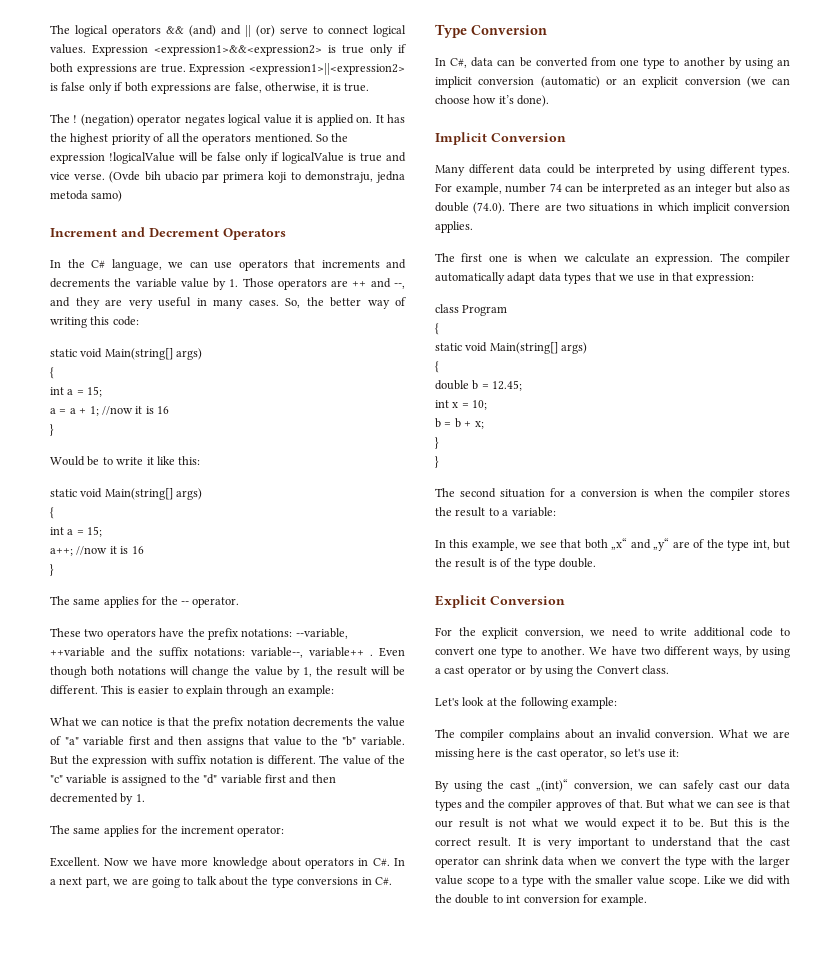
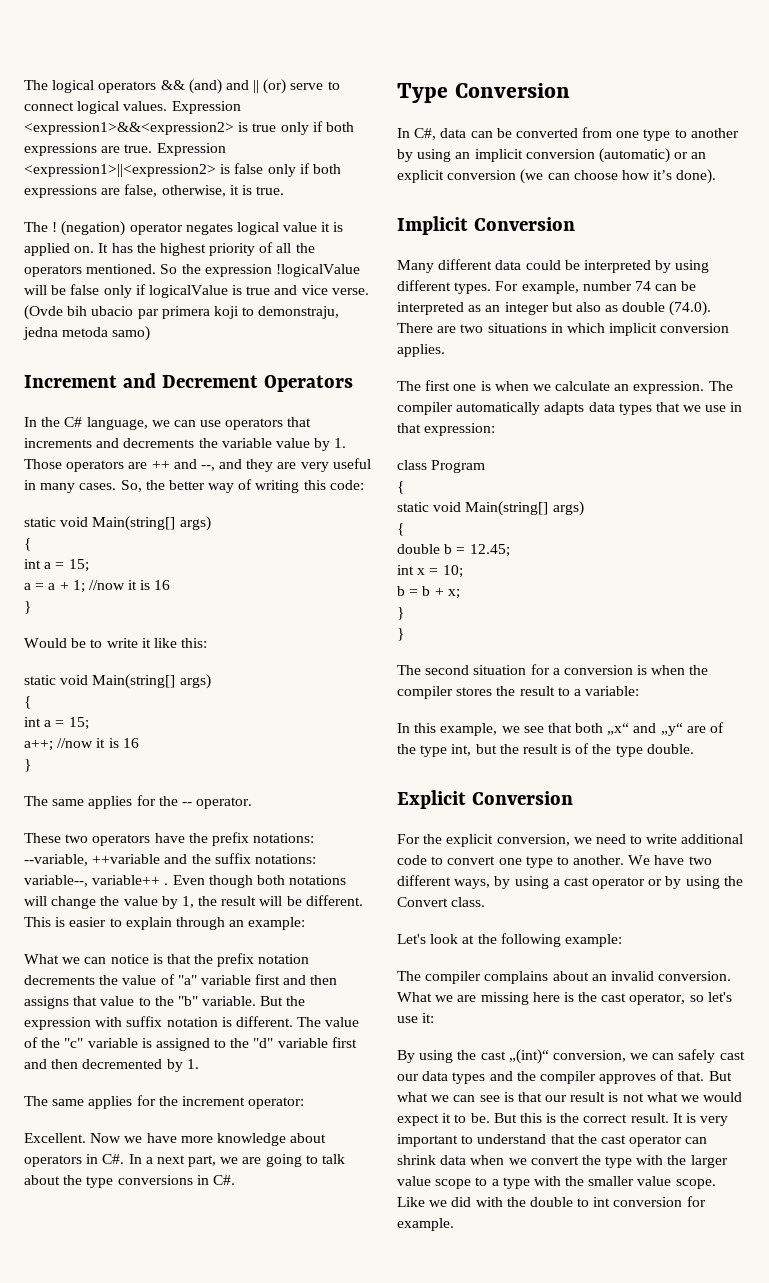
[507,272,536,284] adapt -> [544,402,585,415] adapts

